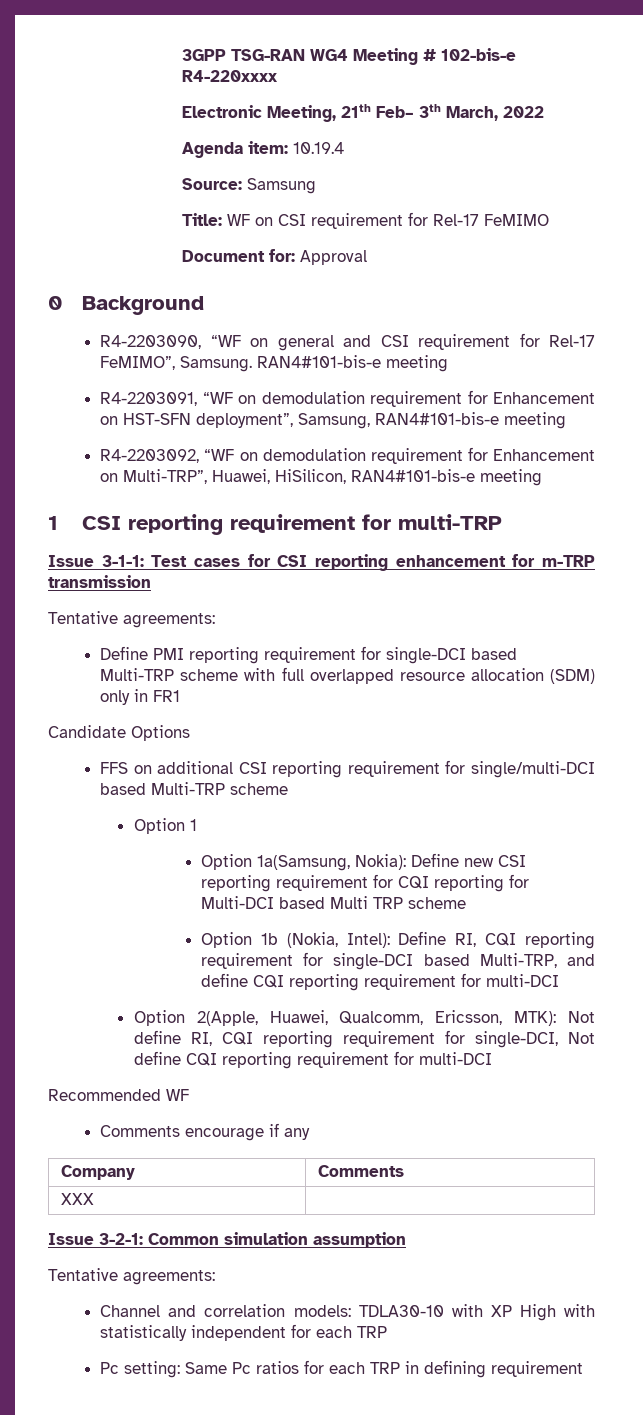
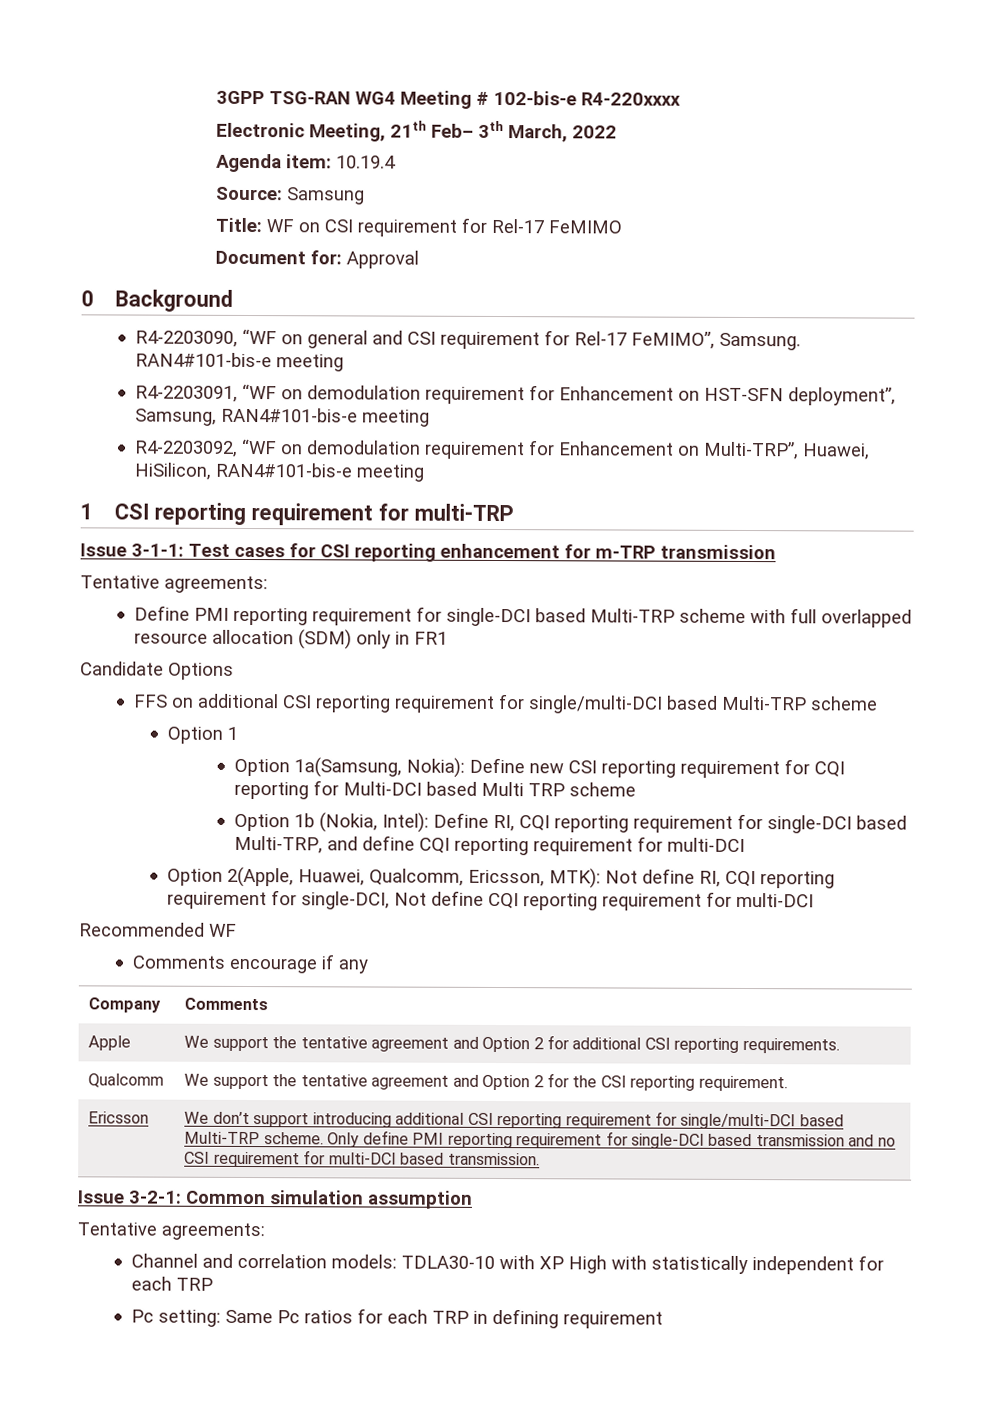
[60,1193,94,1205] XXX | -> [88,1035,132,1051] [184,1035,840,1054] [88,1073,165,1088] [184,1073,788,1092] [88,1111,150,1124] [184,1111,844,1130] [184,1130,896,1149] [184,1150,540,1168] Apple | We support the tentative agreement and Option 2 for additional CSI reporting requirements. // Qualcomm | We support the tentative agreement and Option 2 for the CSI reporting requirement. // Ericsson | We don’t support introducing additional CSI reporting requirement for single/multi-DCI based Multi-TRP scheme. Only define PMI reporting requirement for single-DCI based transmission and no CSI requirement for multi-DCI based transmission.

